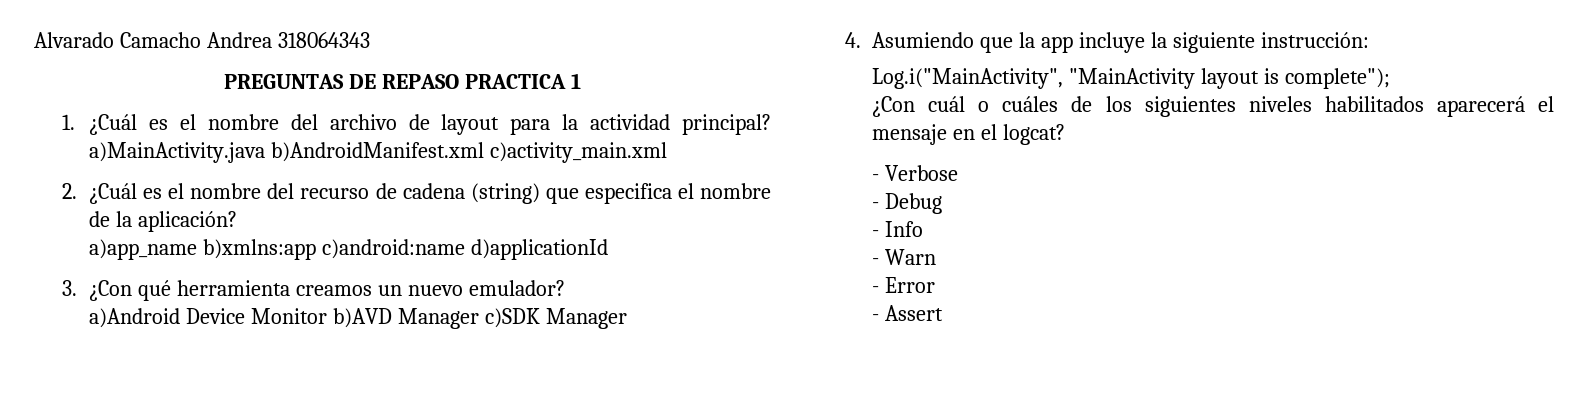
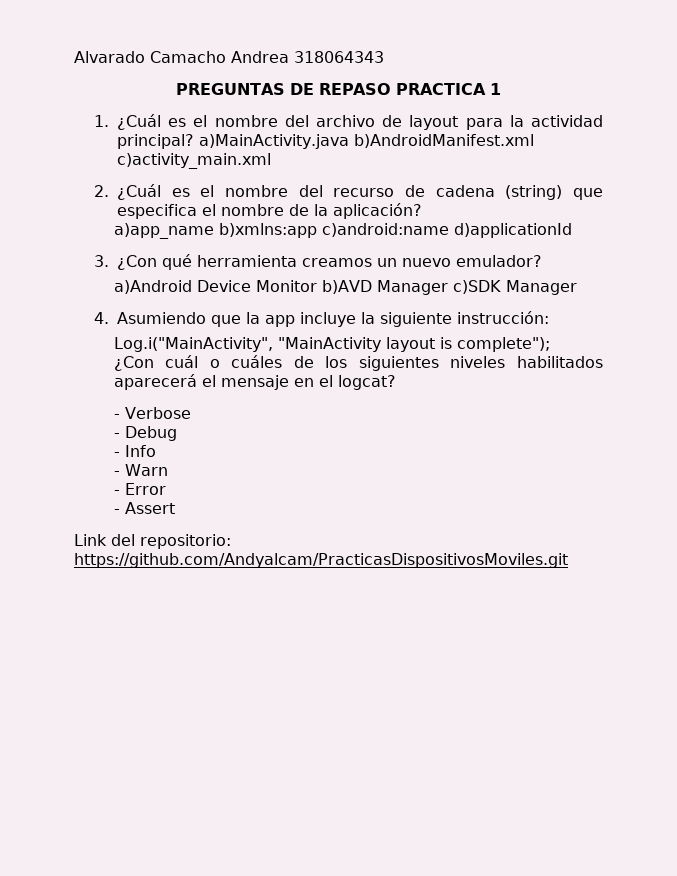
(944, 313) none -> [74,534,231,549] [74,553,568,568] // Link del repositorio: https://github.com/Andyalcam/PracticasDispositivosMoviles.git

